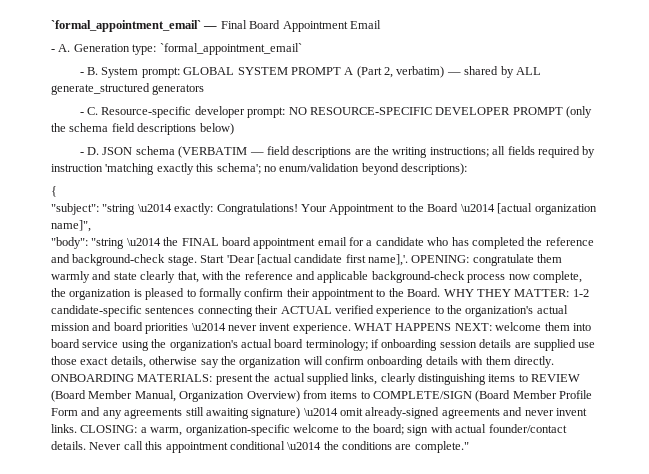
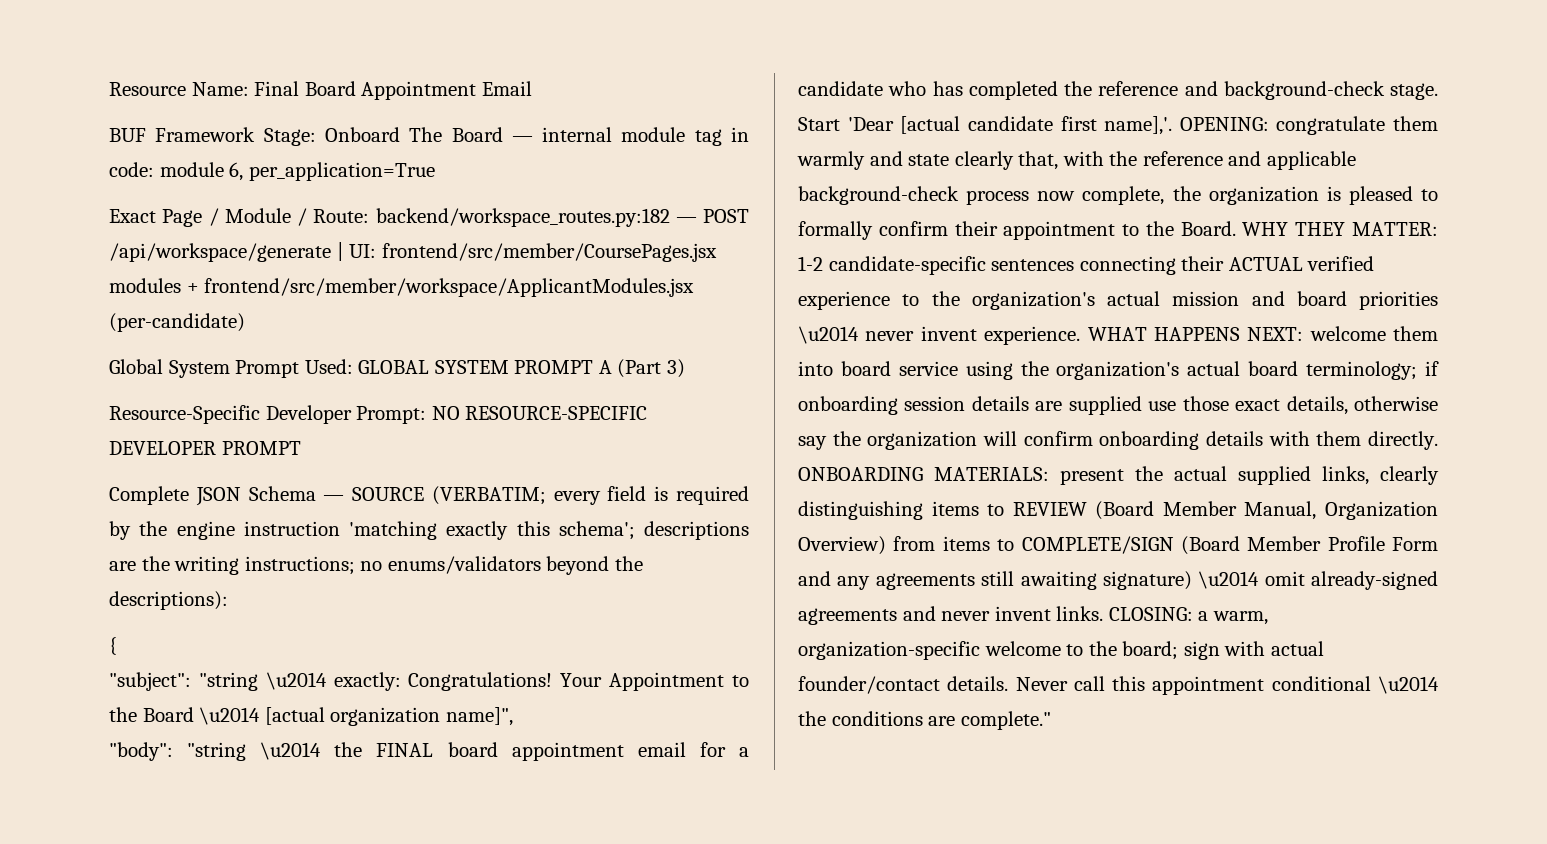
[51,20,218,32] `formal_appointment_email` — -> [109,82,249,96] Resource Name:
[51,43,302,55] [79,67,180,78] - A. Generation type: `formal_appointment_email` // - B. System prompt: -> [109,127,749,146] [109,162,435,181] [109,208,749,227] [109,242,717,262] [109,278,695,297] [109,313,245,332] [109,359,353,378] BUF Framework Stage: Onboard The Board — internal module tag in code: module 6, per_application=True // Exact Page / Module / Route: backend/workspace_routes.py:182 — POST /api/workspace/generate | UI: frontend/src/member/CoursePages.jsx modules + frontend/src/member/workspace/ApplicantModules.jsx (per-candidate) // Global System Prompt Used:
[384,66,541,78] [51,83,205,95] [79,106,593,118] [51,123,234,135] [79,146,290,158] 2, verbatim) — shared by ALL generate_structured generators // - C. Resource-specific developer prompt: NO RESOURCE-SPECIFIC DEVELOPER PROMPT (only the schema field descriptions below) // - D. JSON schema (VERBATIM — field -> [666,359,685,378] [109,405,648,424] [109,441,301,455] [109,486,749,506] [109,521,635,540] 3) // Resource-Specific Developer Prompt: NO RESOURCE-SPECIFIC DEVELOPER PROMPT // Complete JSON Schema — SOURCE (VERBATIM; every field is required by the engine instruction 'matching exactly this schema';
[492,146,596,158] [51,163,399,175] all fields required by instruction 'matching exactly this schema'; no enum/validation beyond -> [360,556,643,575] no enums/validators beyond the

